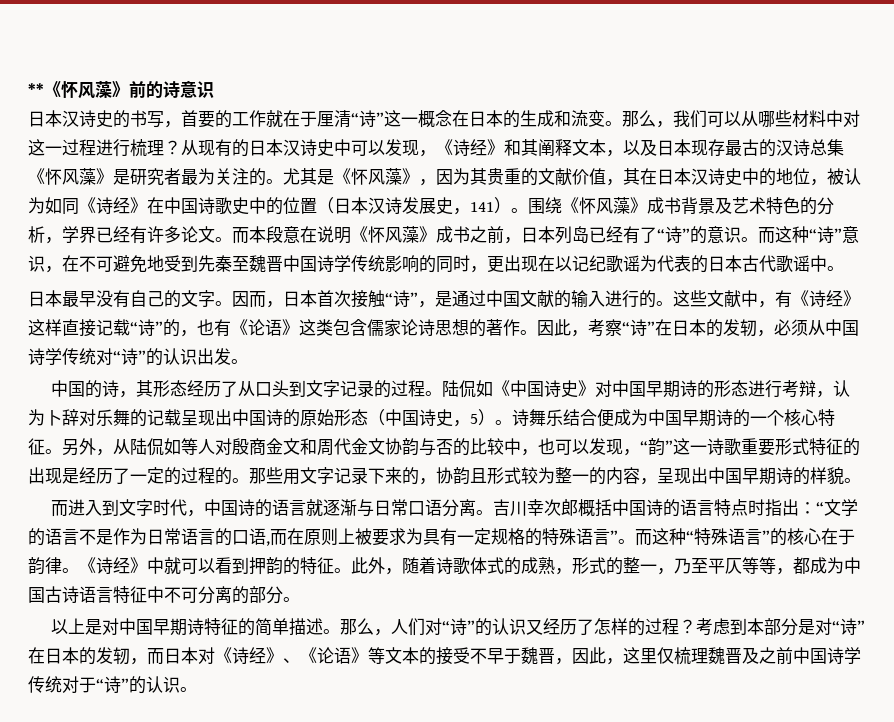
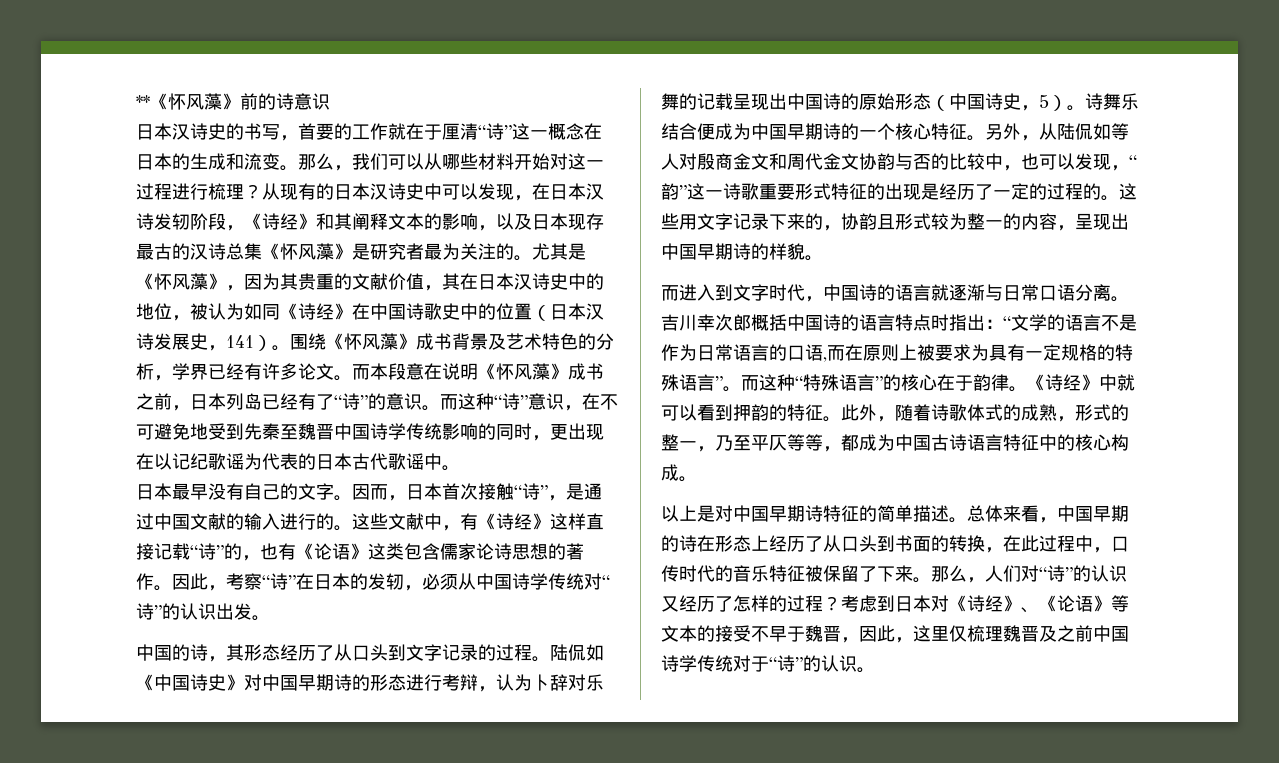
[826,110,843,127] 中 -> [514,153,550,170] 开始
(436, 153) none -> [532,183,604,200] [136,213,244,231] 在日本汉诗发轫阶段，
(606, 147) none -> [424,213,478,230] 的影响
[249,467,266,484] 那 -> [1119,183,1137,200] 这
[164,586,283,604] 不可分离的部分 -> [1057,434,1129,451] [661,464,679,481] 的核心构成
(340, 631) none -> [967,505,1129,523] [661,535,1129,553] [661,565,931,583] 总体来看，中国早期的诗在形态上经历了从口头到书面的转换，在此过程中，口传时代的音乐特征被保留了下来。
[746,618,865,636] [28,647,164,665] 本部分是对“诗”在日本的发轫，而 -> (895, 603) none

